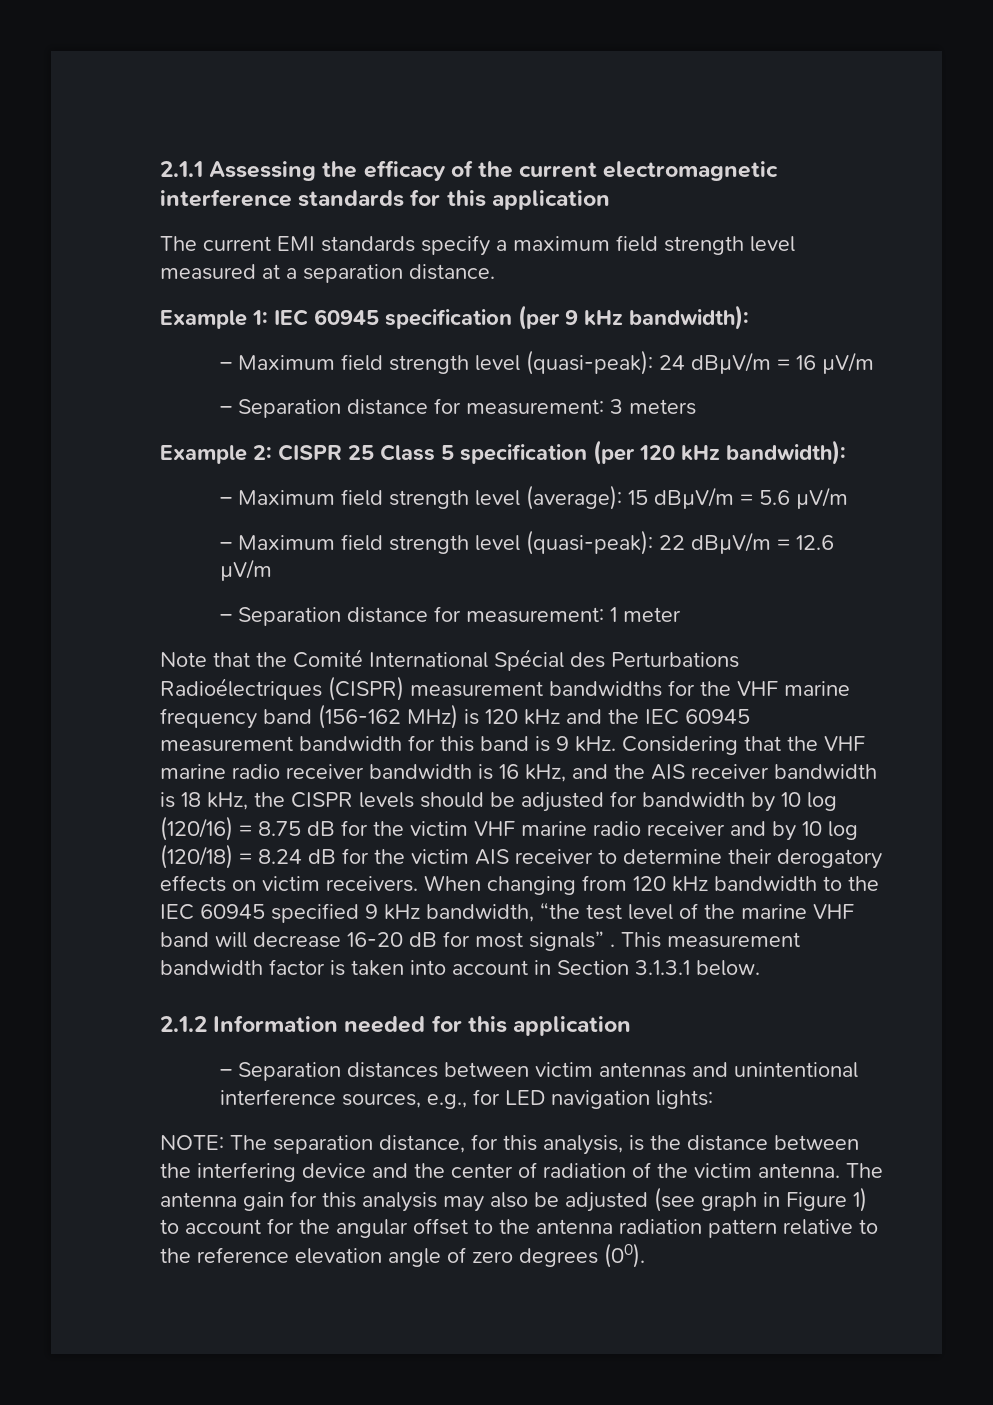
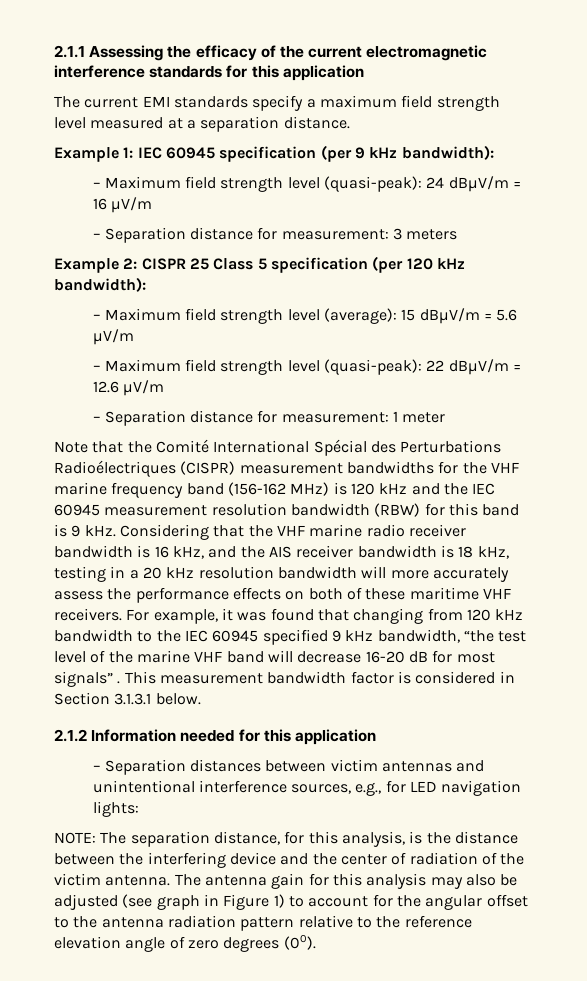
[299,736,402,751] bandwidth -> [211,503,421,517] resolution bandwidth (RBW)
[254,791,837,812] [160,816,858,841] [160,844,882,869] [160,875,481,892] the CISPR levels should be adjusted for bandwidth by 10 log (120/16) = 8.75 dB for the victim VHF marine radio receiver and by 10 log (120/18) = 8.24 dB for the victim AIS receiver to determine their derogatory effects on victim receivers. When -> [54,566,509,582] [54,587,511,603] [54,608,349,624] testing in a 20 kHz resolution bandwidth will more accurately assess the performance effects on both of these maritime VHF receivers. For example, it was found that
[351,960,528,976] taken into account -> [415,671,496,684] considered

